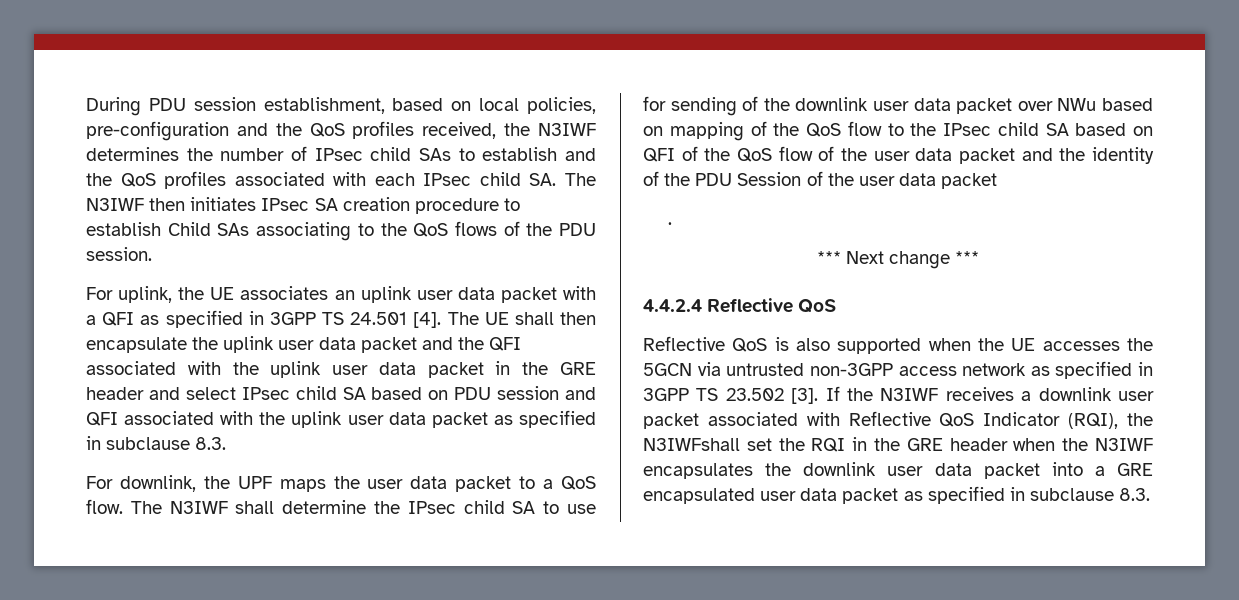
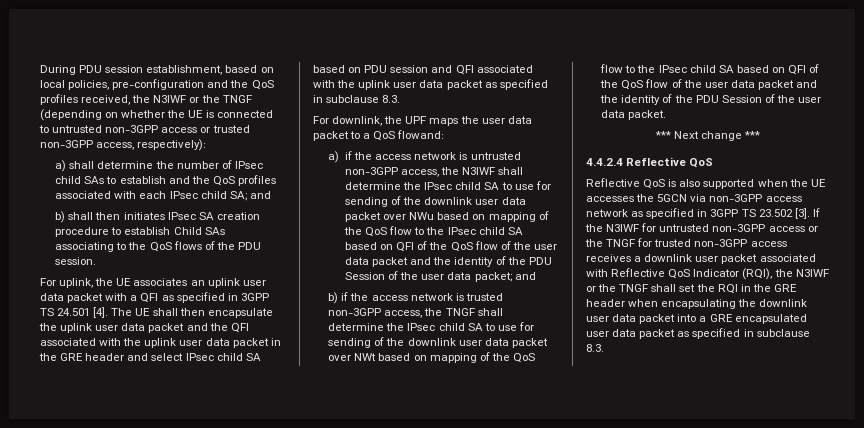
[86,147,179,161] determines -> [189,95,252,103] [40,109,273,121] [39,125,250,133] [40,139,207,151] [55,160,154,172] or the TNGF (depending on whether the UE is connected to untrusted non-3GPP access or trusted non-3GPP access, respectively): // a) shall determine
[529,173,596,186] [86,198,144,211] SA. The N3IWF -> [229,191,271,201] [55,211,94,223] SA; and // b) shall
[86,499,162,514] flow. The -> [397,130,445,139] [328,151,521,163] [344,167,460,177] flowand: // a) if the access network is untrusted non-3GPP access, the
[941,173,998,189] [668,222,673,225] packet // . -> [474,272,536,282] [328,292,503,304] [328,308,503,318] [328,322,534,331] [328,337,548,348] [328,352,535,363] [600,64,820,75] [600,79,818,90] [600,94,822,105] [601,110,667,120] packet; and // b) if the access network is trusted non-3GPP access, the TNGF shall determine the IPsec child SA to use for sending of the downlink user data packet over NWt based on mapping of the QoS flow to the IPsec child SA based on QFI of the QoS flow of the user data packet and the identity of the PDU Session of the user data packet.
[726,363,805,376] untrusted -> (707, 198) none
(939, 394) none -> [641,223,818,232] [585,238,787,247] for untrusted non-3GPP access or the TNGF for trusted non-3GPP access
[643,438,740,451] N3IWFshall -> [795,269,829,277] [586,284,677,292] N3IWF or the TNGF shall
[1062,438,1153,451] [643,463,753,479] the N3IWF encapsulates -> [661,299,737,309] encapsulating

